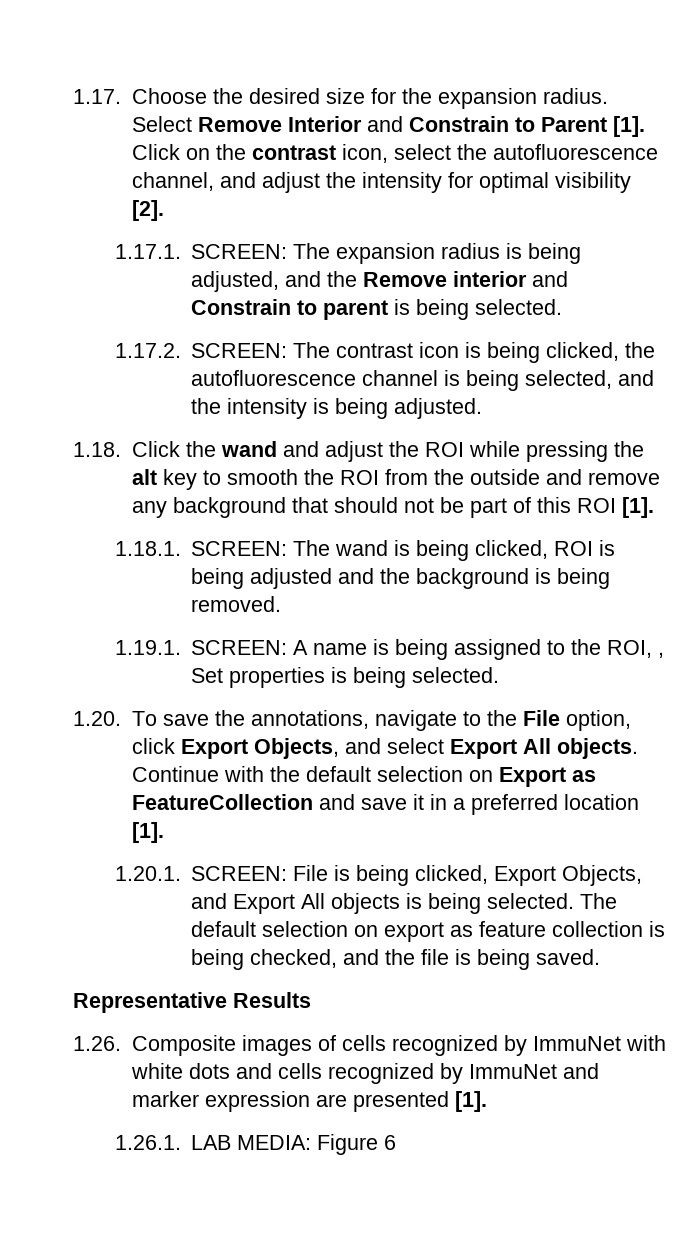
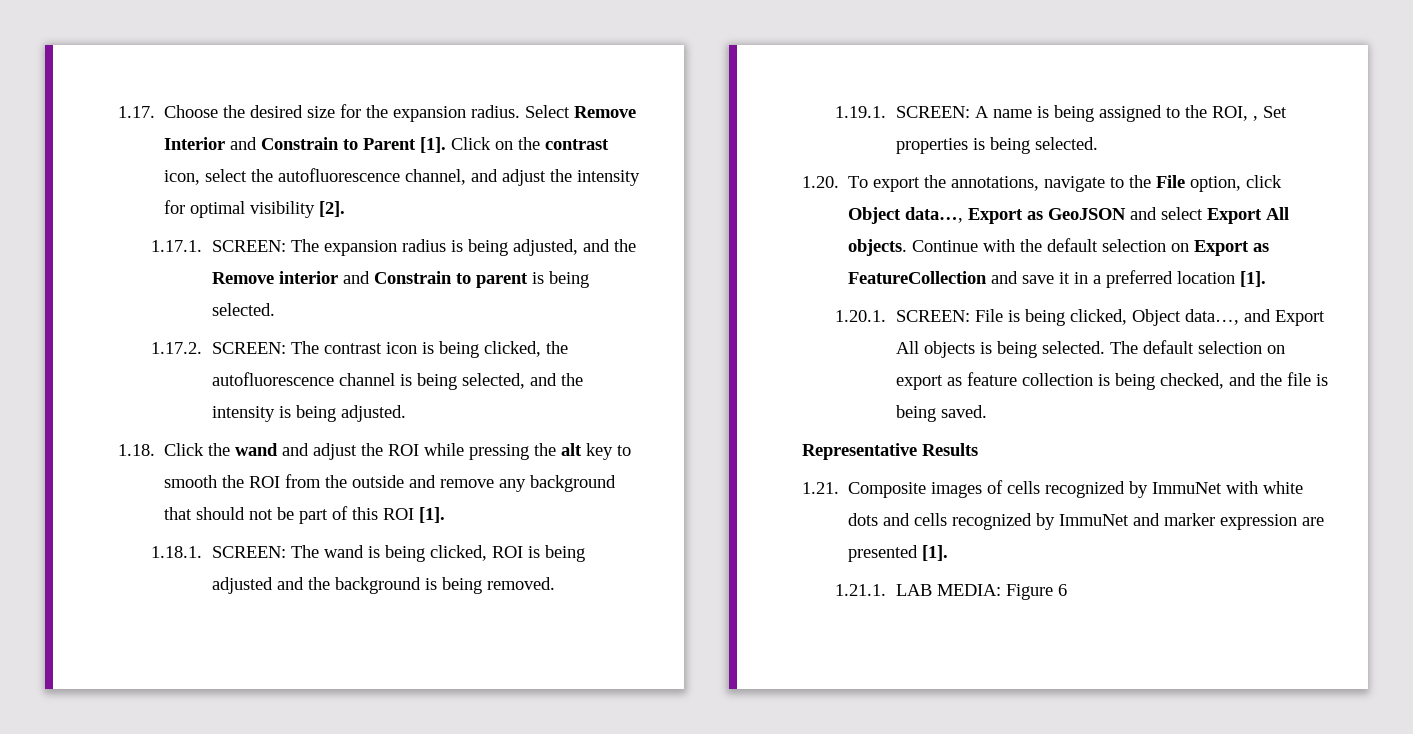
[163,714,210,726] save -> [872,177,920,192] export
[181,738,340,759] Export Objects, -> [847,207,1126,224] Object data…, Export as GeoJSON
[494,865,643,886] Export Objects, -> [1131,309,1239,326] Object data…,
[73,1036,122,1051] 1.26. -> [801,482,839,494] 1.21.
[114,1135,181,1150] 1.26.1. -> [835,584,887,596] 1.21.1.

